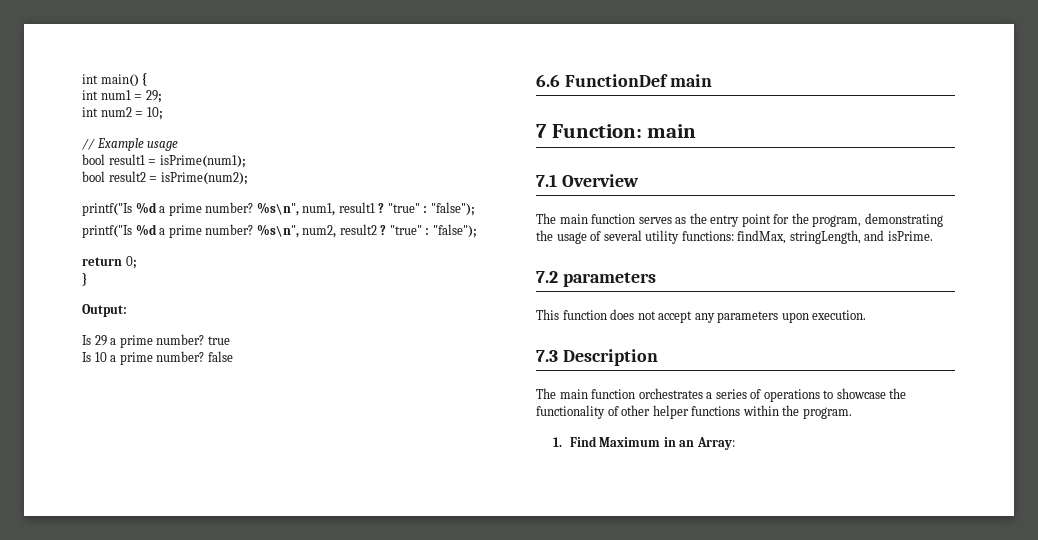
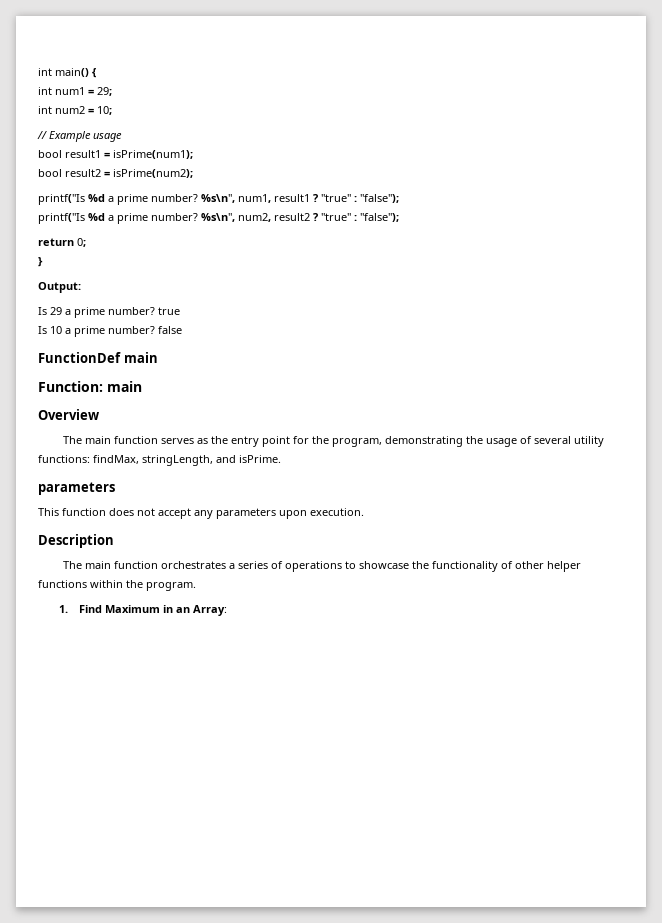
[536,74,560,87] 6.6 -> (182, 330) none
[536,124,547,138] 7 -> (158, 357) none
[536,174,557,187] 7.1 -> (142, 386) none
[536,271,558,283] 7.2 -> (281, 459) none
[536,350,558,362] 7.3 -> (364, 512) none

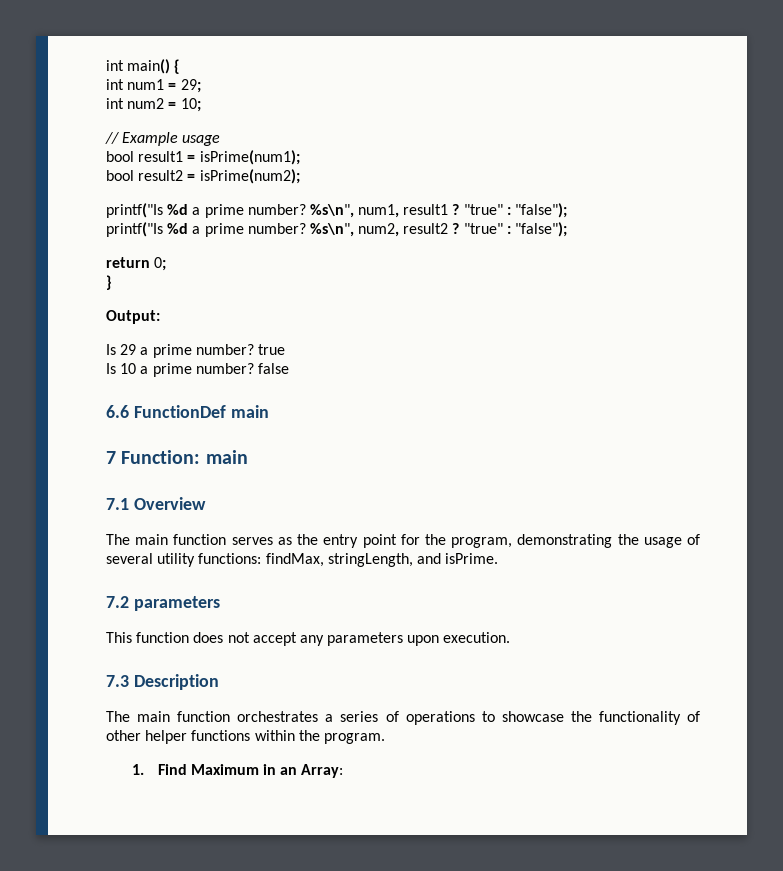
(182, 330) none -> [106,405,129,418] 6.6
(158, 357) none -> [106,451,116,464] 7
(142, 386) none -> [106,498,129,510] 7.1
(281, 459) none -> [106,596,129,608] 7.2
(364, 512) none -> [106,675,129,687] 7.3

